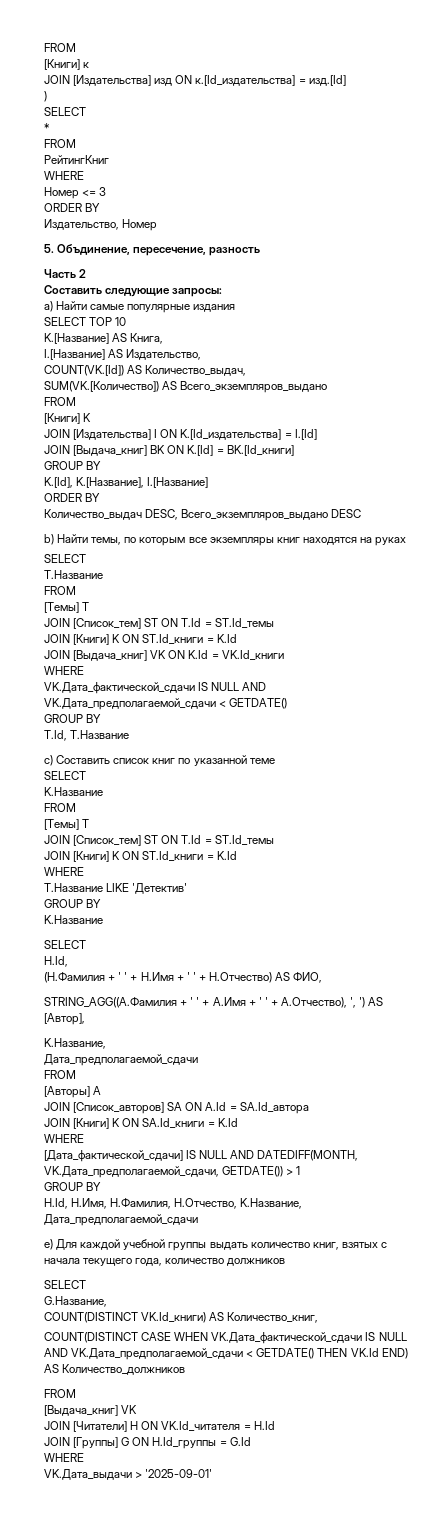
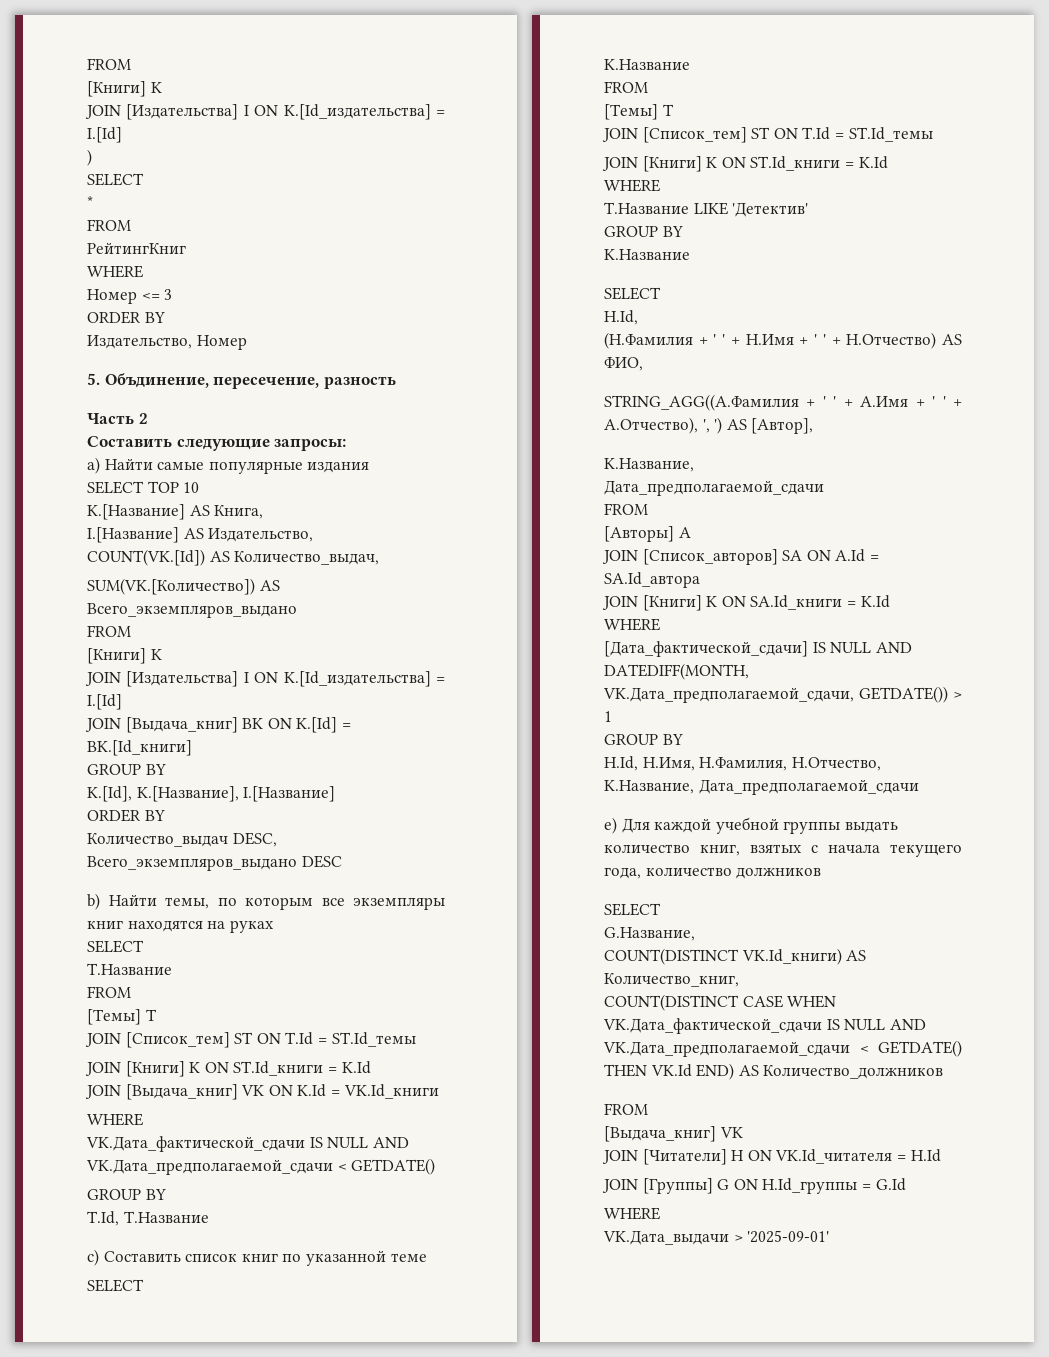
[44,43,76,52] [44,59,90,70] [44,75,346,86] FROM // [Книги] к // JOIN [Издательства] изд ON к.[Id_издательства] = изд.[Id] -> [87,58,131,70] [87,81,162,97] [85,104,445,120] [87,127,122,143] FROM // [Книги] K // JOIN [Издательства] I ON K.[Id_издательства] = I.[Id]

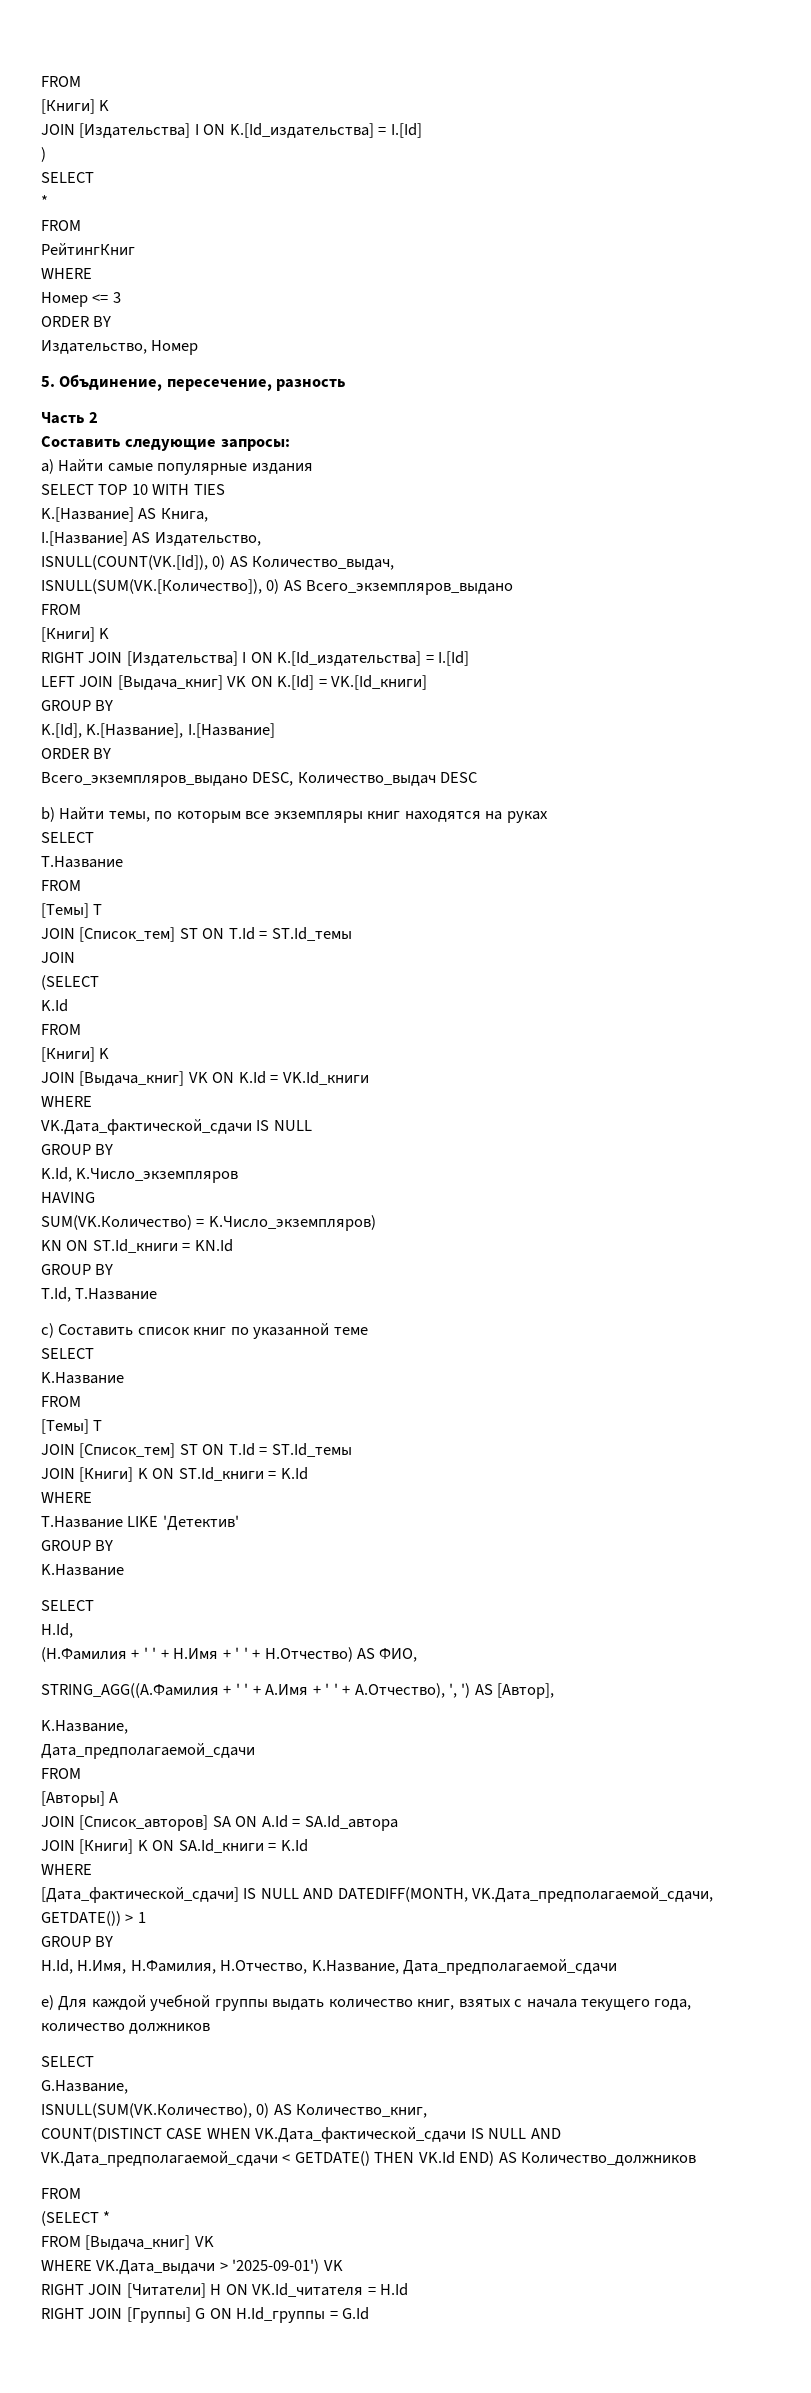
(200, 487) none -> [152,484,225,495] WITH TIES
[87,549,205,566] COUNT(VK.[Id]) -> [41,555,226,570] ISNULL(COUNT(VK.[Id]), 0)
[87,578,255,595] SUM(VK.[Количество]) -> [41,579,280,594] ISNULL(SUM(VK.[Количество]), 0)
[85,671,445,687] [87,694,122,710] [85,717,264,733] JOIN [Издательства] I ON K.[Id_издательства] = I.[Id] // JOIN [Выдача_книг] BK -> [41,651,470,666] [41,675,247,690] RIGHT JOIN [Издательства] I ON K.[Id_издательства] = I.[Id] // LEFT JOIN [Выдача_книг] VK
[87,740,192,756] BK.[Id_книги] -> [331,675,428,690] VK.[Id_книги]
[87,832,277,847] [87,856,297,871] Количество_выдач DESC, Всего_экземпляров_выдано -> [41,772,436,787] Всего_экземпляров_выдано DESC, Количество_выдач
[125,1061,371,1077] [Книги] K ON ST.Id_книги = K.Id -> [41,975,99,990] [41,999,68,1012] [41,1024,81,1035] [41,1047,110,1062] // (SELECT // K.Id // FROM // [Книги] K
[372,1137,409,1148] [86,1158,436,1175] AND VK.Дата_предполагаемой_сдачи < GETDATE() -> [41,1144,114,1155] [41,1167,239,1183] [41,1192,95,1203] [41,1215,376,1231] [41,1239,233,1253] // GROUP BY // K.Id, K.Число_экземпляров // HAVING // SUM(VK.Количество) = K.Число_экземпляров) // KN ON ST.Id_книги = KN.Id
[604,948,842,965] COUNT(DISTINCT VK.Id_книги) -> [41,2103,270,2118] ISNULL(SUM(VK.Количество), 0)
(648, 1109) none -> [41,2211,111,2226] [41,2236,81,2247] (SELECT * // FROM
(743, 1132) none -> [41,2259,343,2275] [41,2284,84,2295] WHERE VK.Дата_выдачи > '2025-09-01') VK // RIGHT
(941, 1155) none -> [41,2308,84,2319] RIGHT
[604,1207,660,1220] [603,1230,830,1245] // WHERE // VK.Дата_выдачи > '2025-09-01' -> (370, 2313) none

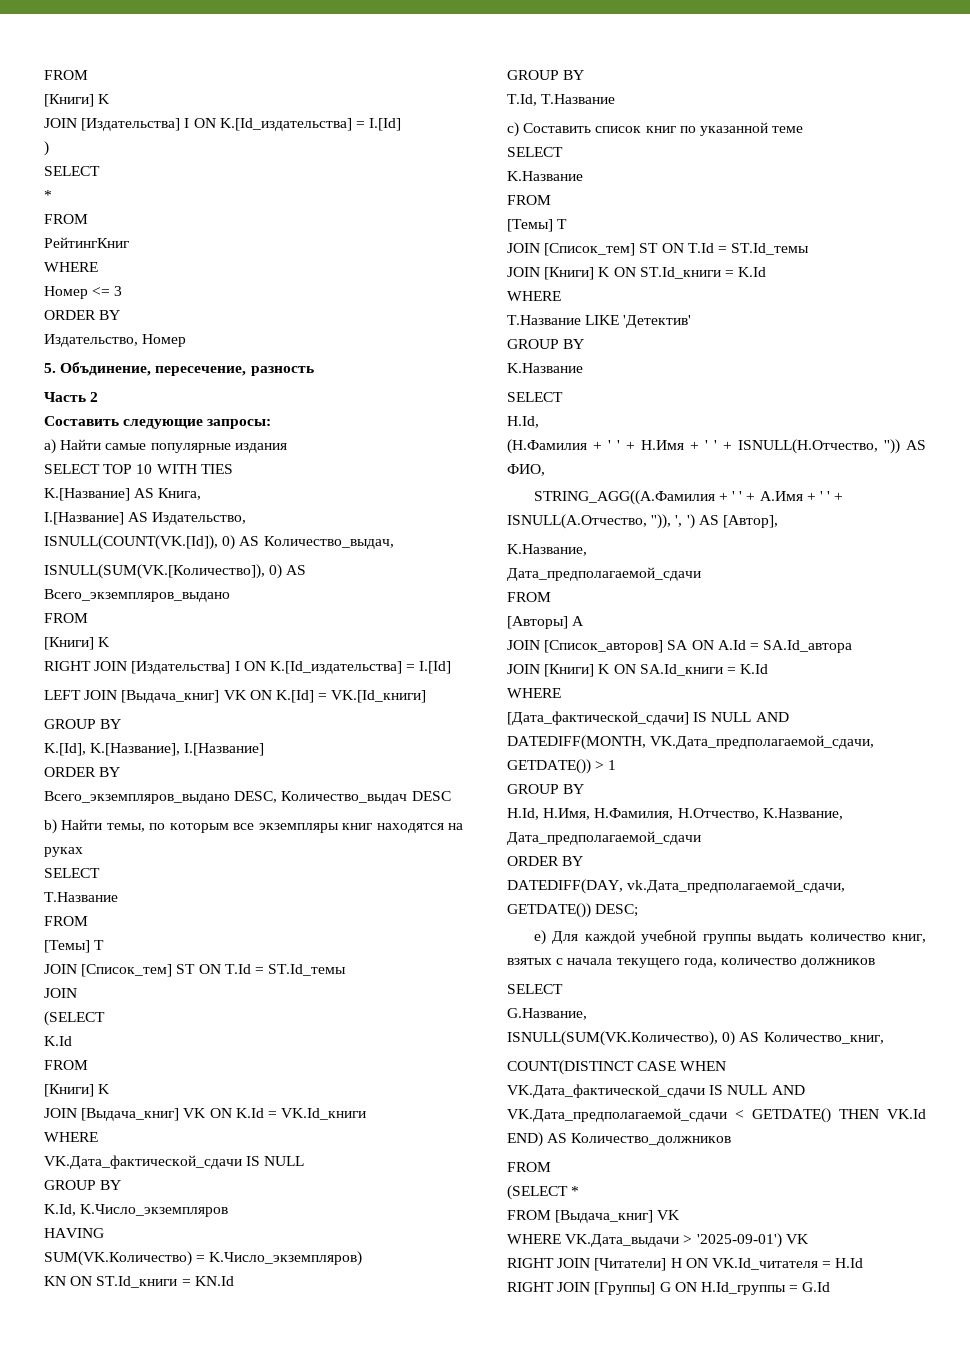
[264,1647,353,1662] H.Отчество) -> [738,439,900,454] ISNULL(H.Отчество, ''))
[354,1683,445,1698] A.Отчество), -> [507,514,672,529] ISNULL(A.Отчество, '')),
(618, 1967) none -> [507,856,584,866] [507,879,846,894] [507,903,639,918] // ORDER BY // DATEDIFF(DAY, vk.Дата_предполагаемой_сдачи, GETDATE()) DESC;

